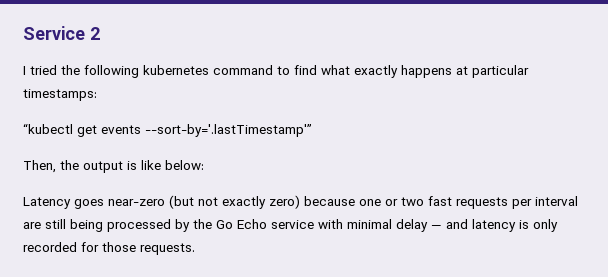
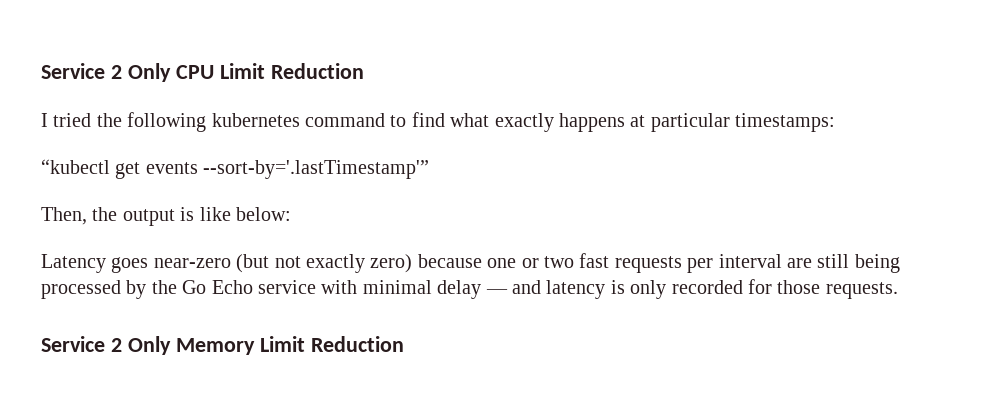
[23,26,100,40] Service 2 -> [41,63,364,82] Service 2 Only CPU Limit Reduction
(195, 249) none -> [41,336,404,355] // Service 2 Only Memory Limit Reduction

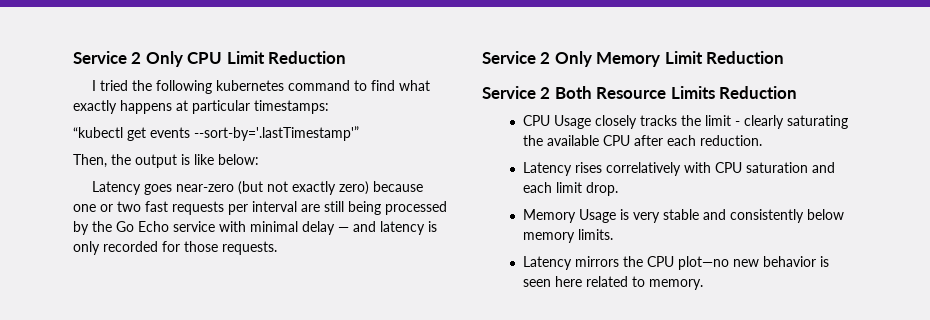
(404, 344) none -> [482,86,798,99] [522,115,848,129] [522,135,762,146] [522,162,835,176] [522,182,618,196] [522,209,844,223] [522,229,613,243] [522,256,829,270] [522,276,703,290] // Service 2 Both Resource Limits Reduction // CPU Usage closely tracks the limit - clearly saturating the available CPU after each reduction. // Latency rises correlatively with CPU saturation and each limit drop. // Memory Usage is very stable and consistently below memory limits. // Latency mirrors the CPU plot—no new behavior is seen here related to memory.

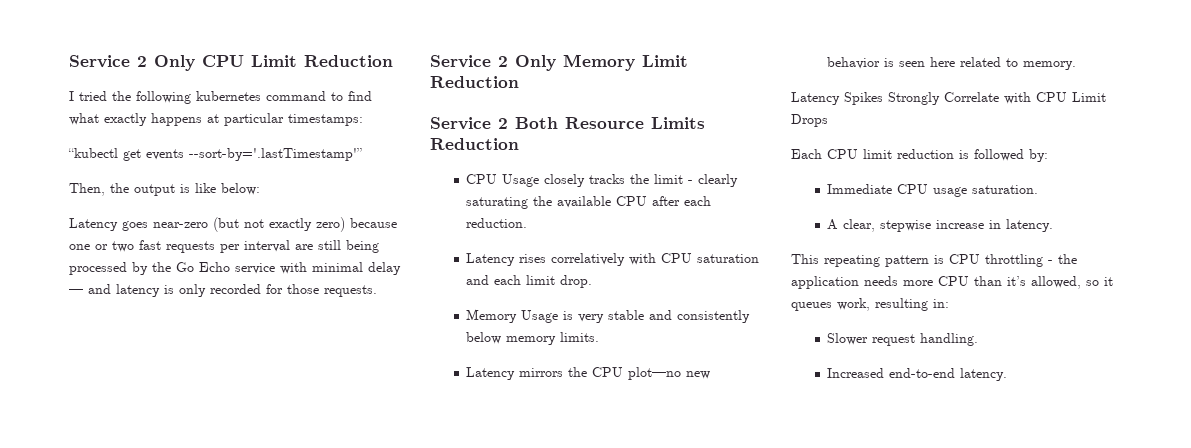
(703, 284) none -> [791,92,1106,105] [791,114,828,127] [791,149,1048,162] [827,184,1039,197] [827,219,1054,232] [791,254,1077,267] [791,276,1113,289] [791,298,949,311] [827,333,979,346] [827,368,1008,381] // Latency Spikes Strongly Correlate with CPU Limit Drops // Each CPU limit reduction is followed by: // Immediate CPU usage saturation. // A clear, stepwise increase in latency. // This repeating pattern is CPU throttling - the application needs more CPU than it’s allowed, so it queues work, resulting in: // Slower request handling. // Increased end-to-end latency.

